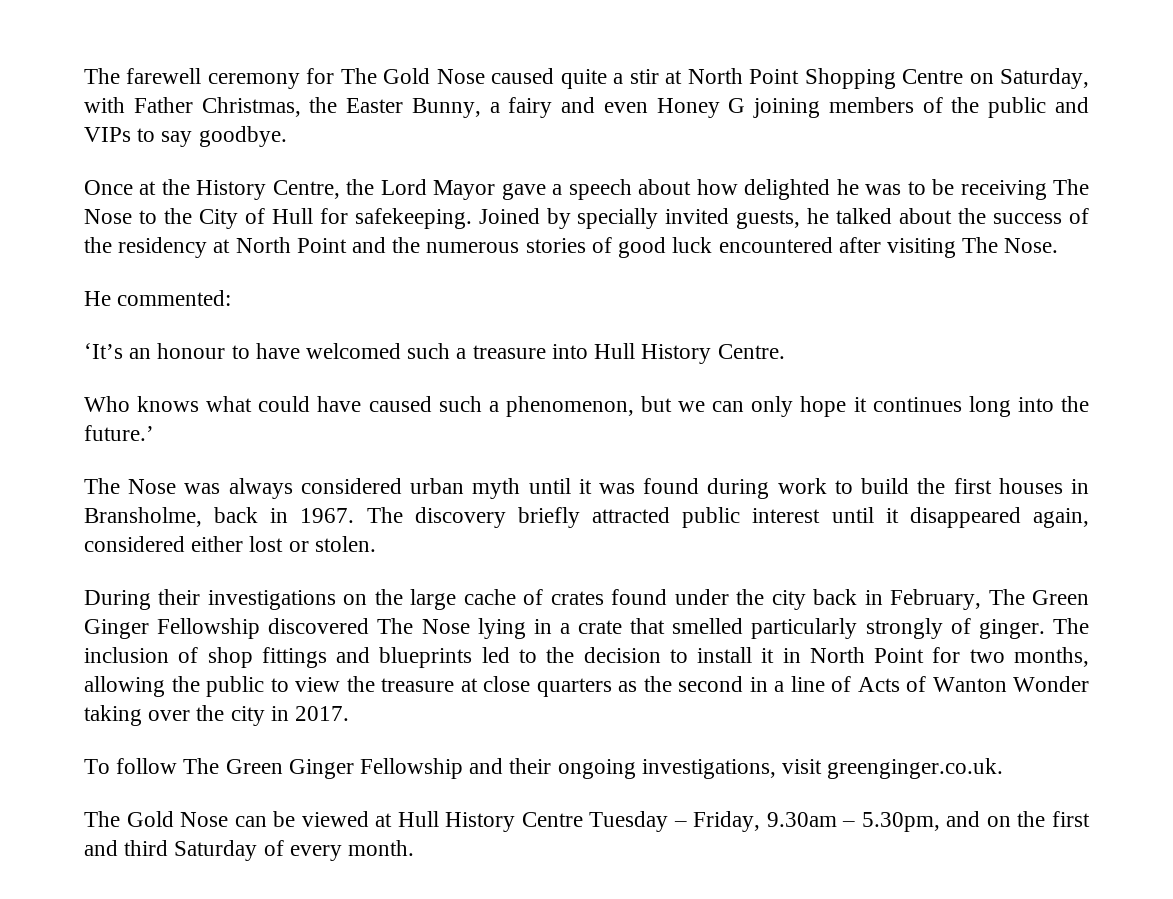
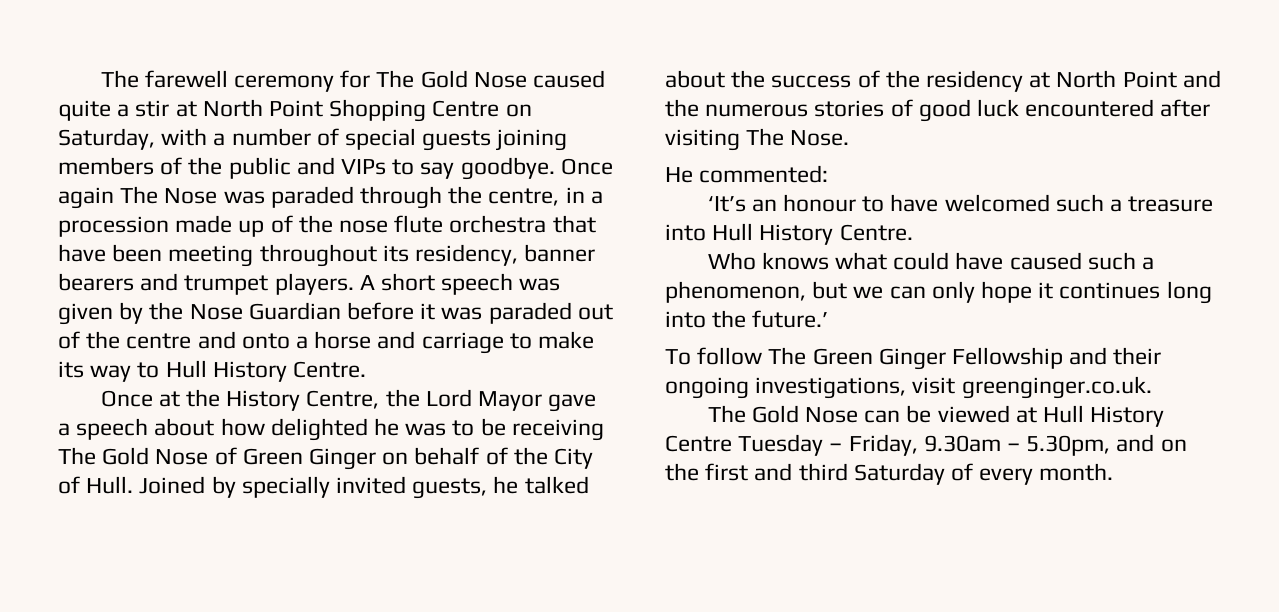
[133,97,746,118] Father Christmas, the Easter Bunny, a fairy and even Honey G -> [213,128,492,151] a number of special guests
(287, 136) none -> [560,158,613,175] [58,186,603,209] [58,215,596,237] [58,244,596,267] [58,273,561,295] [58,302,613,325] [58,331,595,354] [58,360,367,382] Once again The Nose was paraded through the centre, in a procession made up of the nose flute orchestra that have been meeting throughout its residency, banner bearers and trumpet players. A short speech was given by the Nose Guardian before it was paraded out of the centre and onto a horse and carriage to make its way to Hull History Centre.
[84,208,472,229] Nose to the City of Hull for safekeeping. -> [102,447,594,470] [58,476,134,494] Gold Nose of Green Ginger on behalf of the City of Hull.
[84,478,1089,499] [84,507,1089,528] [84,536,376,552] [84,589,1090,610] [84,618,1089,639] [84,647,1090,668] [84,676,1089,697] [84,705,350,726] // The Nose was always considered urban myth until it was found during work to build the first houses in Bransholme, back in 1967. The discovery briefly attracted public interest until it disappeared again, considered either lost or stolen. // During their investigations on the large cache of crates found under the city back in February, The Green Ginger Fellowship discovered The Nose lying in a crate that smelled particularly strongly of ginger. The inclusion of shop fittings and blueprints led to the decision to install it in North Point for two months, allowing the public to view the treasure at close quarters as the second in a line of Acts of Wanton Wonder taking over the city in 2017. -> (829, 319) none

